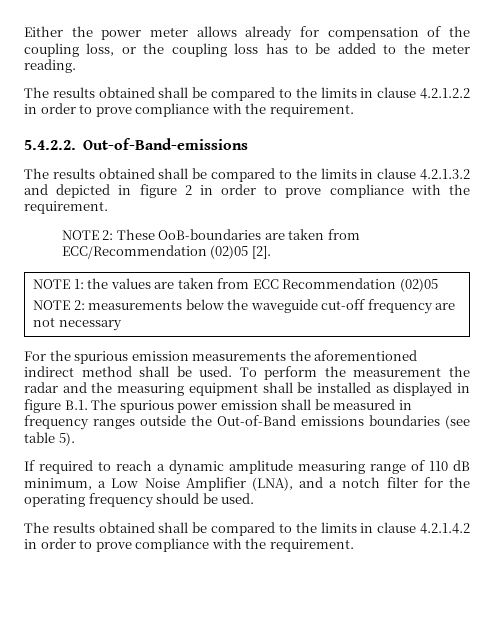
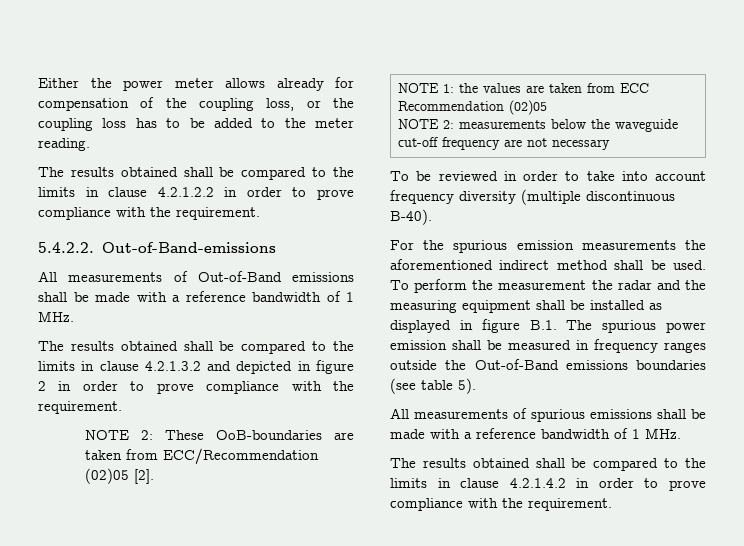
(248, 144) none -> [38,271,354,282] [38,291,354,302] [38,311,74,322] // All measurements of Out-of-Band emissions shall be made with a reference bandwidth of 1 MHz.
(122, 325) none -> [390,171,706,181] [390,189,675,205] [390,209,432,225] // To be reviewed in order to take into account frequency diversity (multiple discontinuous B-40).
[24,460,470,475] [24,477,471,491] [24,493,255,508] If required to reach a dynamic amplitude measuring range of 110 dB minimum, a Low Noise Amplifier (LNA), and a notch filter for the operating frequency should be used. -> [390,408,706,422] [390,428,681,439] All measurements of spurious emissions shall be made with a reference bandwidth of 1 MHz.

